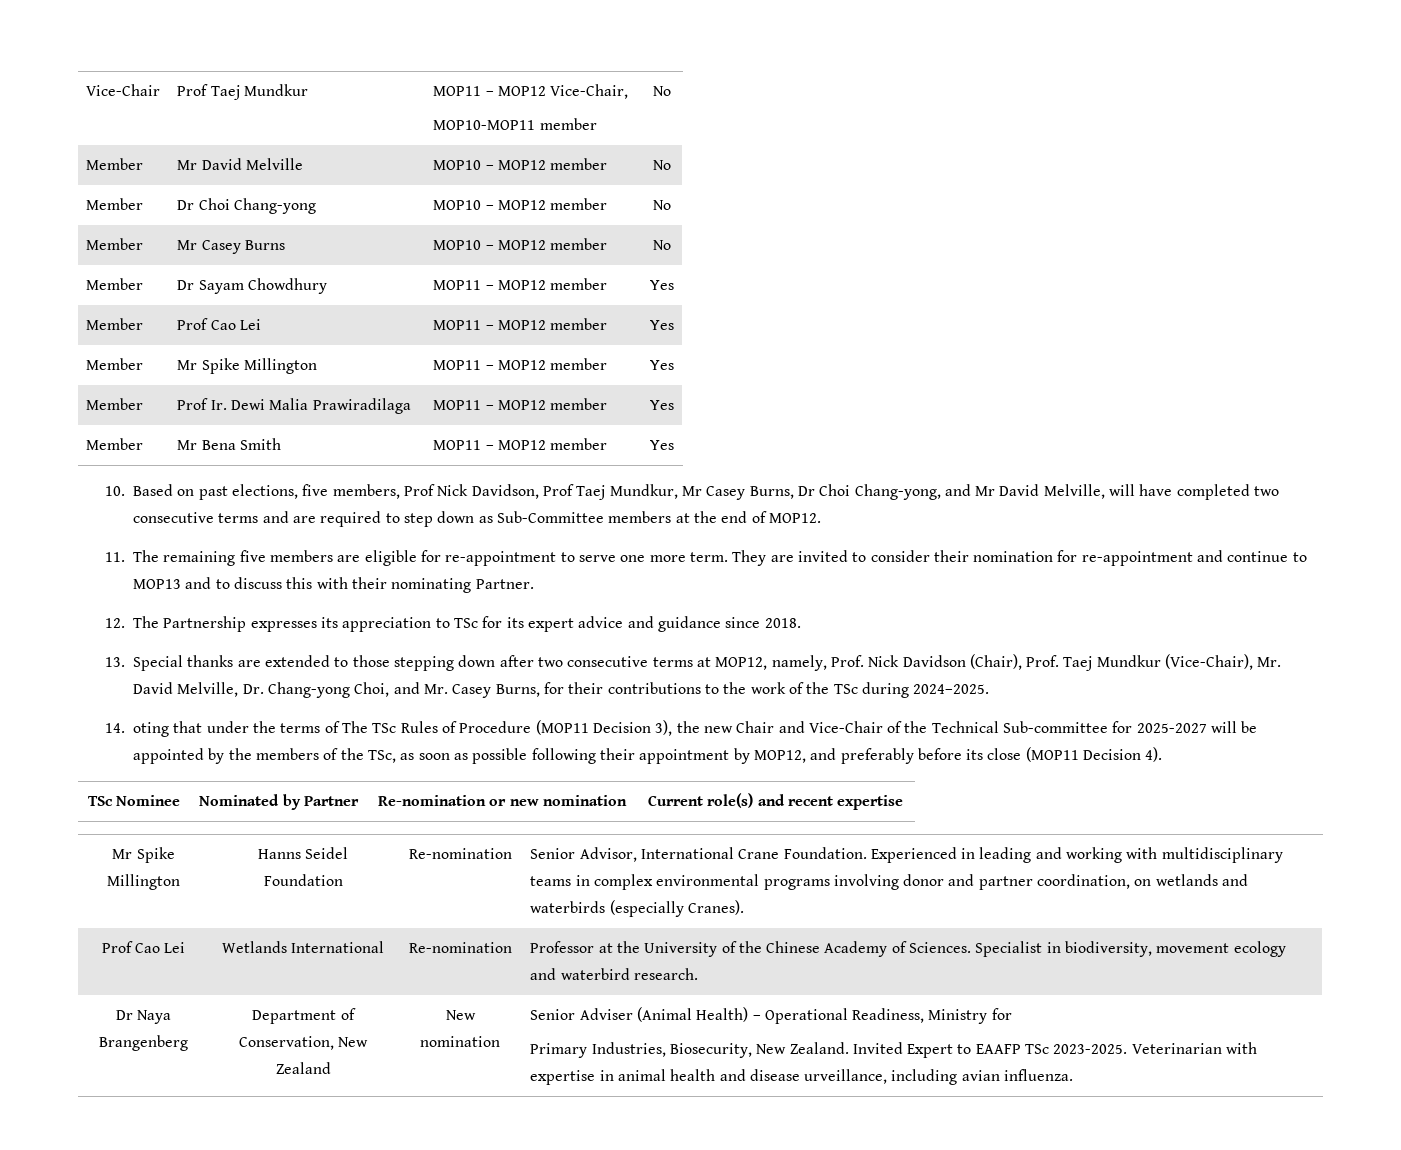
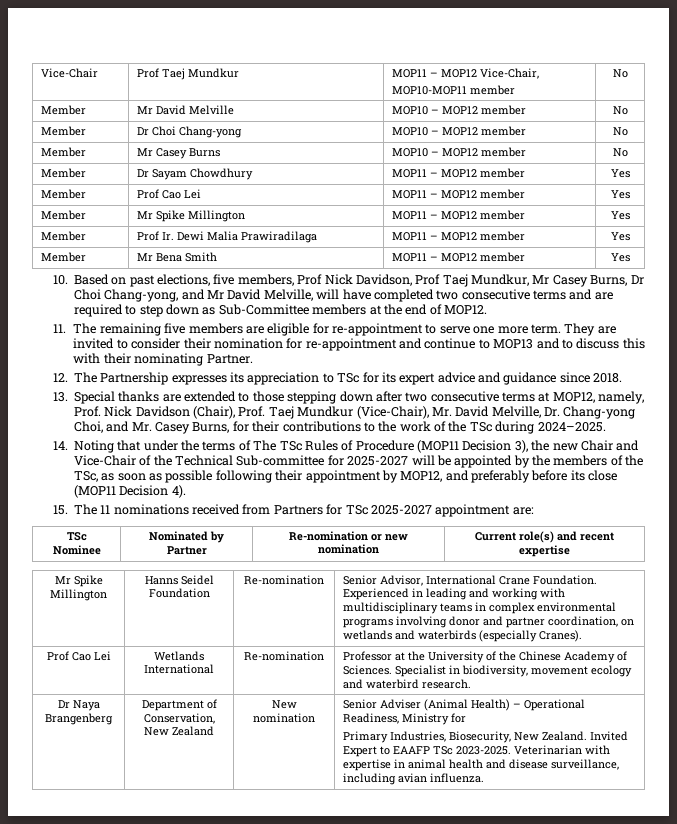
[133,722,170,737] oting -> [73,440,114,453] Noting
(1163, 754) none -> [52,504,534,517] // 15. The 11 nominations received from Partners for TSc 2025-2027 appointment are:
[804,1069,888,1084] urveillance, -> [551,759,620,770] surveillance,

